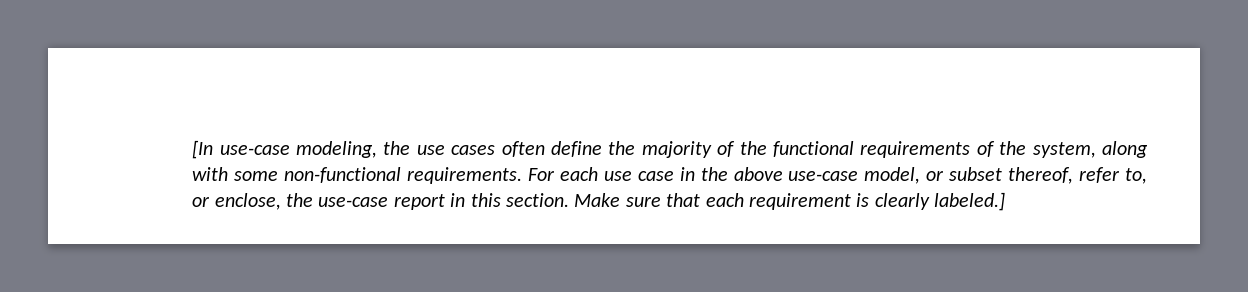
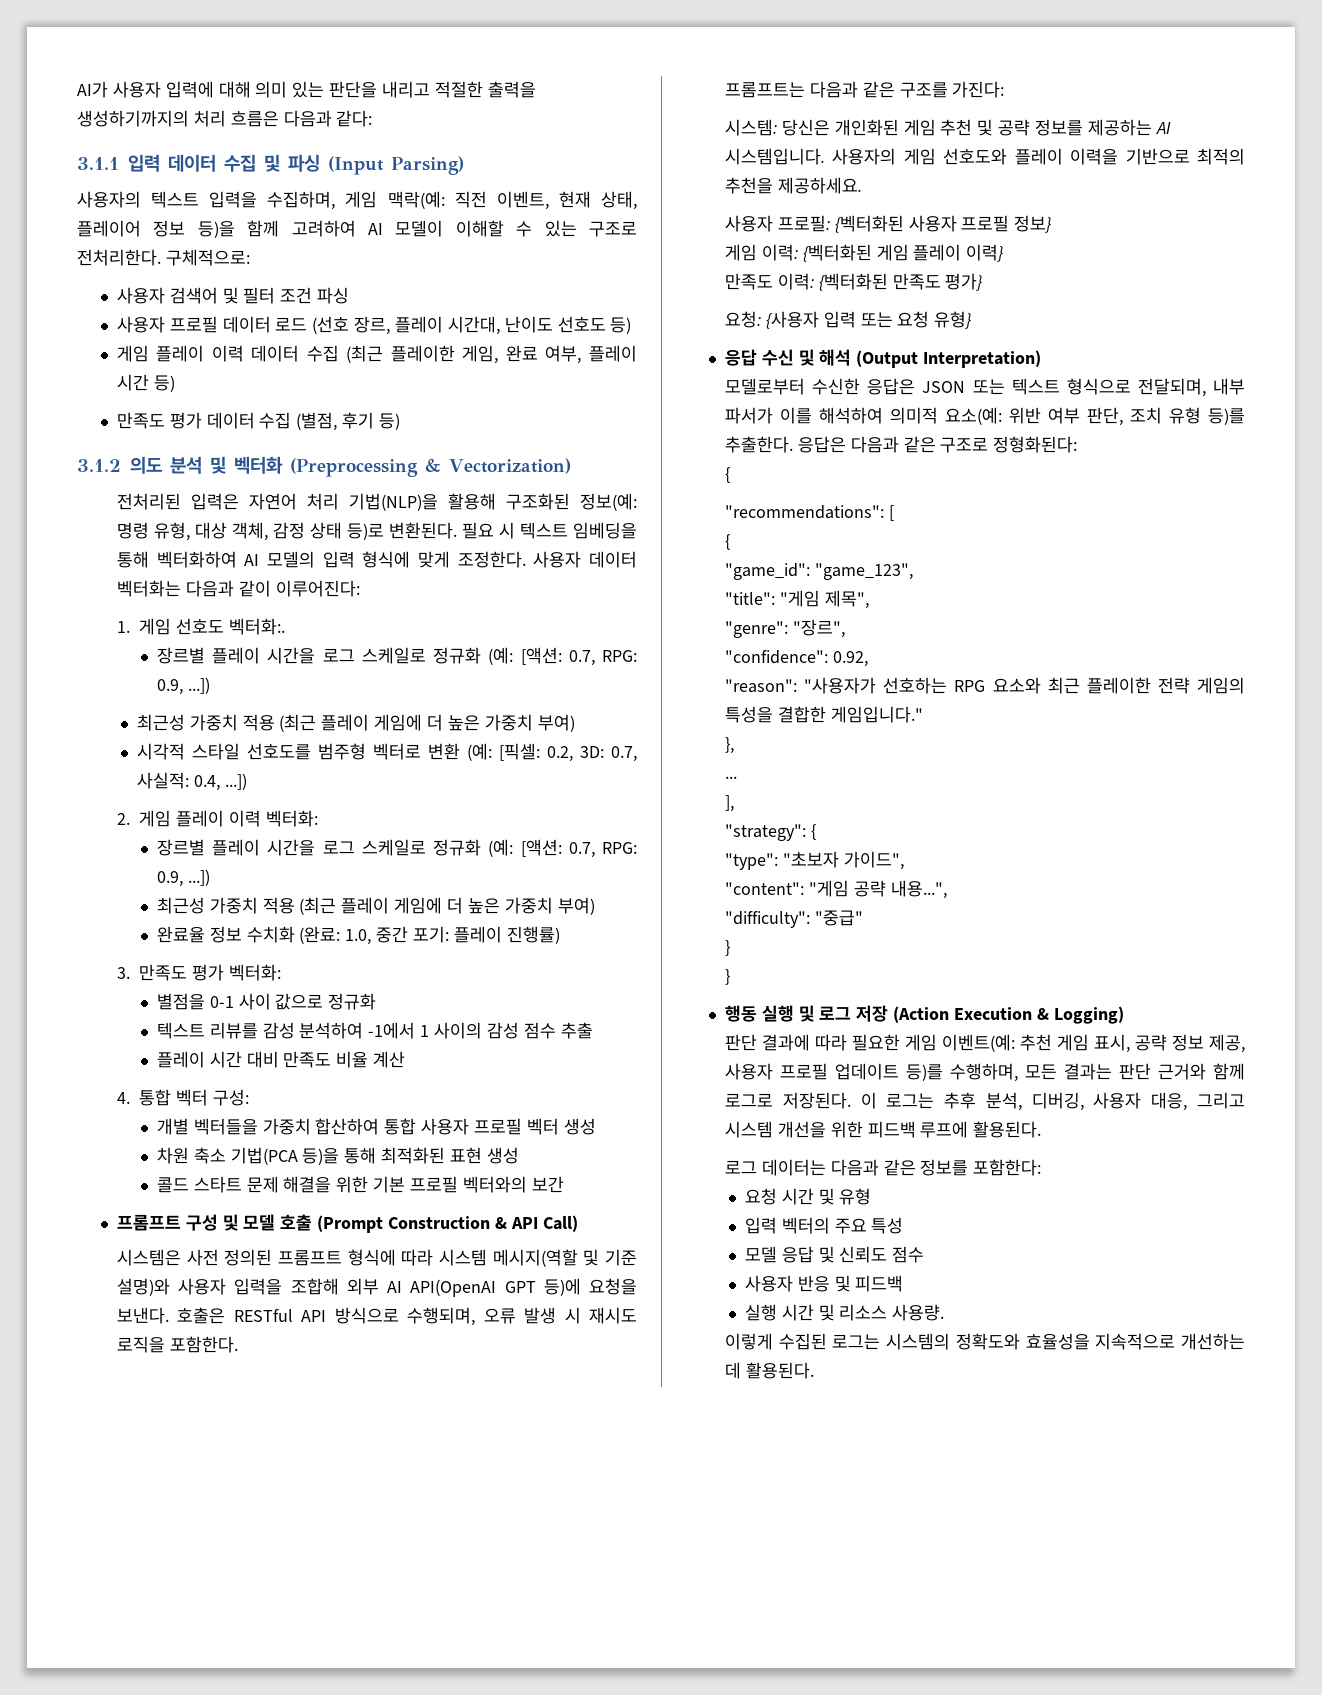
[192,140,1148,159] [192,167,1148,184] [192,192,1006,211] [In use-case modeling, the use cases often define the majority of the functional requirements of the system, along with some non-functional requirements. For each use case in the above use-case model, or subset thereof, refer to, or enclose, the use-case report in this section. Make sure that each requirement is clearly labeled.] -> [77,81,536,98] [77,110,373,127] [77,154,464,175] [77,191,637,210] [77,220,637,238] [77,249,250,266] [116,287,350,304] [116,316,632,335] [116,345,638,364] [116,374,175,392] [116,412,400,431] [77,456,571,477] [116,493,637,511] [116,522,637,541] [116,551,638,568] [116,580,360,597] [116,618,285,635] [156,647,637,666] [156,677,210,695] [136,714,575,732] [136,743,637,762] [136,772,247,791] [116,810,318,827] [156,839,637,858] [156,869,210,887] [156,897,595,915] [156,926,560,945] [116,964,281,981] [156,993,377,1010] [156,1022,593,1039] [156,1051,406,1068] [116,1089,249,1106] [156,1118,596,1135] [156,1147,519,1165] [156,1176,564,1193] [116,1214,578,1233] [116,1249,638,1267] [116,1278,637,1297] [116,1307,637,1326] [116,1336,238,1353] [724,81,1005,98] [724,119,1171,136] [724,148,1245,165] [724,177,862,194] [724,215,1052,233] [724,244,1004,262] [724,273,983,291] [724,311,972,329] [724,349,1042,368] [724,378,1245,397] [724,407,1245,426] [724,436,1078,453] [724,467,730,483] [724,505,894,521] [724,534,730,550] [724,563,913,580] [724,590,869,609] [724,619,845,638] [724,650,868,667] [724,677,1245,694] [724,706,923,723] [724,737,734,754] [724,776,737,779] [724,795,734,812] [724,824,816,841] [724,851,904,870] [724,880,947,899] [724,910,863,928] [724,940,730,956] [724,969,730,985] [724,1005,1124,1024] [724,1034,1245,1053] [724,1063,1245,1082] [724,1092,1245,1111] [724,1121,1042,1138] [724,1159,1042,1176] [744,1188,872,1205] [744,1217,904,1234] [744,1246,925,1263] [744,1275,904,1292] [744,1304,945,1321] [724,1333,1245,1350] [724,1362,814,1379] AI가 사용자 입력에 대해 의미 있는 판단을 내리고 적절한 출력을 생성하기까지의 처리 흐름은 다음과 같다: // 3.1.1 입력 데이터 수집 및 파싱 (Input Parsing) // 사용자의 텍스트 입력을 수집하며, 게임 맥락(예: 직전 이벤트, 현재 상태, 플레이어 정보 등)을 함께 고려하여 AI 모델이 이해할 수 있는 구조로 전처리한다. 구체적으로: // 사용자 검색어 및 필터 조건 파싱 // 사용자 프로필 데이터 로드 (선호 장르, 플레이 시간대, 난이도 선호도 등) // 게임 플레이 이력 데이터 수집 (최근 플레이한 게임, 완료 여부, 플레이 시간 등) // 만족도 평가 데이터 수집 (별점, 후기 등) // 3.1.2 의도 분석 및 벡터화 (Preprocessing & Vectorization) // 전처리된 입력은 자연어 처리 기법(NLP)을 활용해 구조화된 정보(예: 명령 유형, 대상 객체, 감정 상태 등)로 변환된다. 필요 시 텍스트 임베딩을 통해 벡터화하여 AI 모델의 입력 형식에 맞게 조정한다. 사용자 데이터 벡터화는 다음과 같이 이루어진다: // 1. 게임 선호도 벡터화:. // 장르별 플레이 시간을 로그 스케일로 정규화 (예: [액션: 0.7, RPG: 0.9, ...]) // 최근성 가중치 적용 (최근 플레이 게임에 더 높은 가중치 부여) // 시각적 스타일 선호도를 범주형 벡터로 변환 (예: [픽셀: 0.2, 3D: 0.7, 사실적: 0.4, ...]) // 2. 게임 플레이 이력 벡터화: // 장르별 플레이 시간을 로그 스케일로 정규화 (예: [액션: 0.7, RPG: 0.9, ...]) // 최근성 가중치 적용 (최근 플레이 게임에 더 높은 가중치 부여) // 완료율 정보 수치화 (완료: 1.0, 중간 포기: 플레이 진행률) // 3. 만족도 평가 벡터화: // 별점을 0-1 사이 값으로 정규화 // 텍스트 리뷰를 감성 분석하여 -1에서 1 사이의 감성 점수 추출 // 플레이 시간 대비 만족도 비율 계산 // 4. 통합 벡터 구성: // 개별 벡터들을 가중치 합산하여 통합 사용자 프로필 벡터 생성 // 차원 축소 기법(PCA 등)을 통해 최적화된 표현 생성 // 콜드 스타트 문제 해결을 위한 기본 프로필 벡터와의 보간 // 프롬프트 구성 및 모델 호출 (Prompt Construction & API Call) // 시스템은 사전 정의된 프롬프트 형식에 따라 시스템 메시지(역할 및 기준 설명)와 사용자 입력을 조합해 외부 AI API(OpenAI GPT 등)에 요청을 보낸다. 호출은 RESTful API 방식으로 수행되며, 오류 발생 시 재시도 로직을 포함한다. // 프롬프트는 다음과 같은 구조를 가진다: // 시스템: 당신은 개인화된 게임 추천 및 공략 정보를 제공하는 AI 시스템입니다. 사용자의 게임 선호도와 플레이 이력을 기반으로 최적의 추천을 제공하세요. // 사용자 프로필: {벡터화된 사용자 프로필 정보} // 게임 이력: {벡터화된 게임 플레이 이력} // 만족도 이력: {벡터화된 만족도 평가} // 요청: {사용자 입력 또는 요청 유형} // 응답 수신 및 해석 (Output Interpretation) // 모델로부터 수신한 응답은 JSON 또는 텍스트 형식으로 전달되며, 내부 파서가 이를 해석하여 의미적 요소(예: 위반 여부 판단, 조치 유형 등)를 추출한다. 응답은 다음과 같은 구조로 정형화된다: // { // "recommendations": [ // { // "game_id": "game_123", // "title": "게임 제목", // "genre": "장르", // "confidence": 0.92, // "reason": "사용자가 선호하는 RPG 요소와 최근 플레이한 전략 게임의 특성을 결합한 게임입니다." // }, // ... // ], // "strategy": { // "type": "초보자 가이드", // "content": "게임 공략 내용...", // "difficulty": "중급" // } // } // 행동 실행 및 로그 저장 (Action Execution & Logging) // 판단 결과에 따라 필요한 게임 이벤트(예: 추천 게임 표시, 공략 정보 제공, 사용자 프로필 업데이트 등)를 수행하며, 모든 결과는 판단 근거와 함께 로그로 저장된다. 이 로그는 추후 분석, 디버깅, 사용자 대응, 그리고 시스템 개선을 위한 피드백 루프에 활용된다. // 로그 데이터는 다음과 같은 정보를 포함한다: // 요청 시간 및 유형 // 입력 벡터의 주요 특성 // 모델 응답 및 신뢰도 점수 // 사용자 반응 및 피드백 // 실행 시간 및 리소스 사용량. // 이렇게 수집된 로그는 시스템의 정확도와 효율성을 지속적으로 개선하는 데 활용된다.

